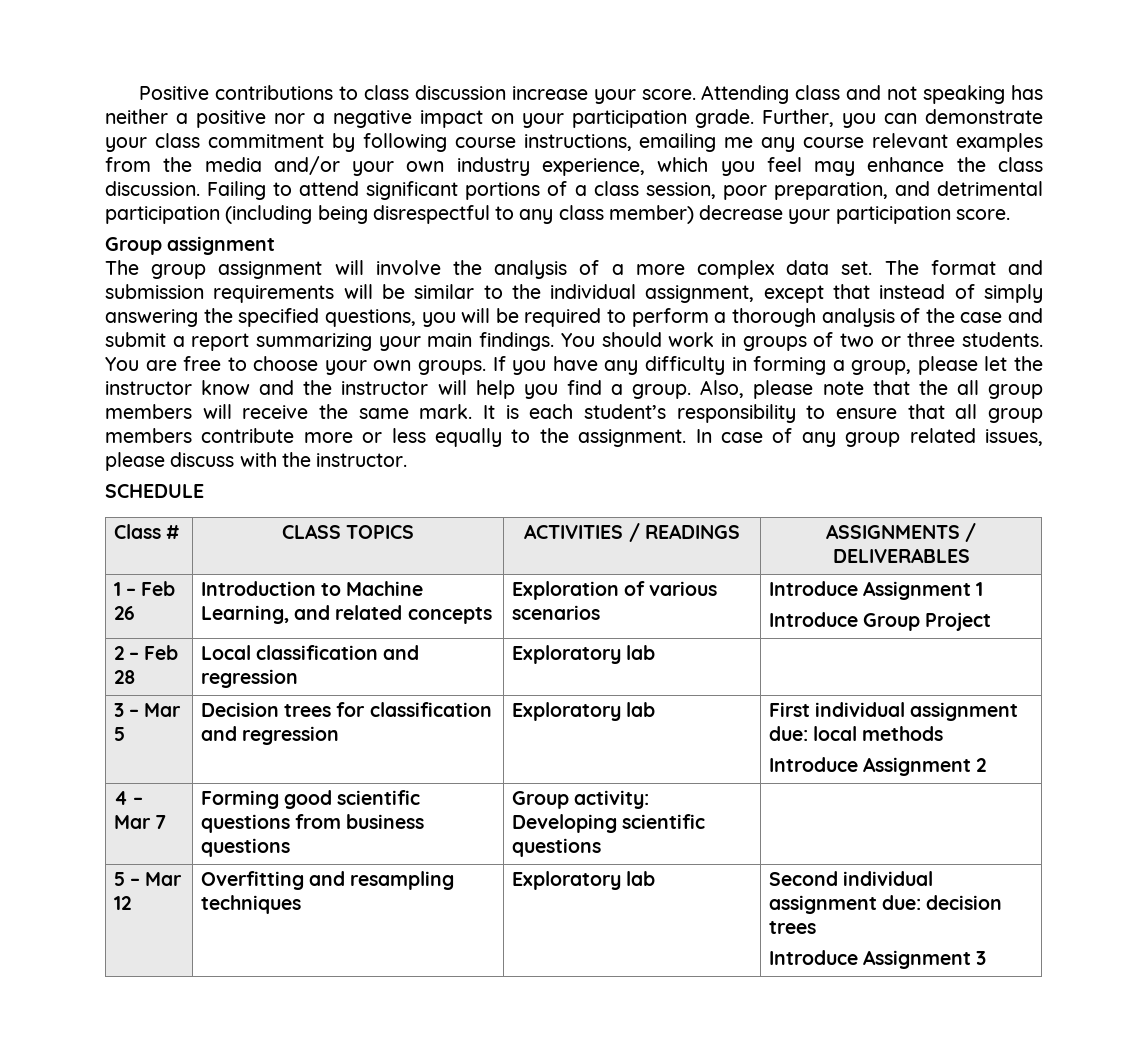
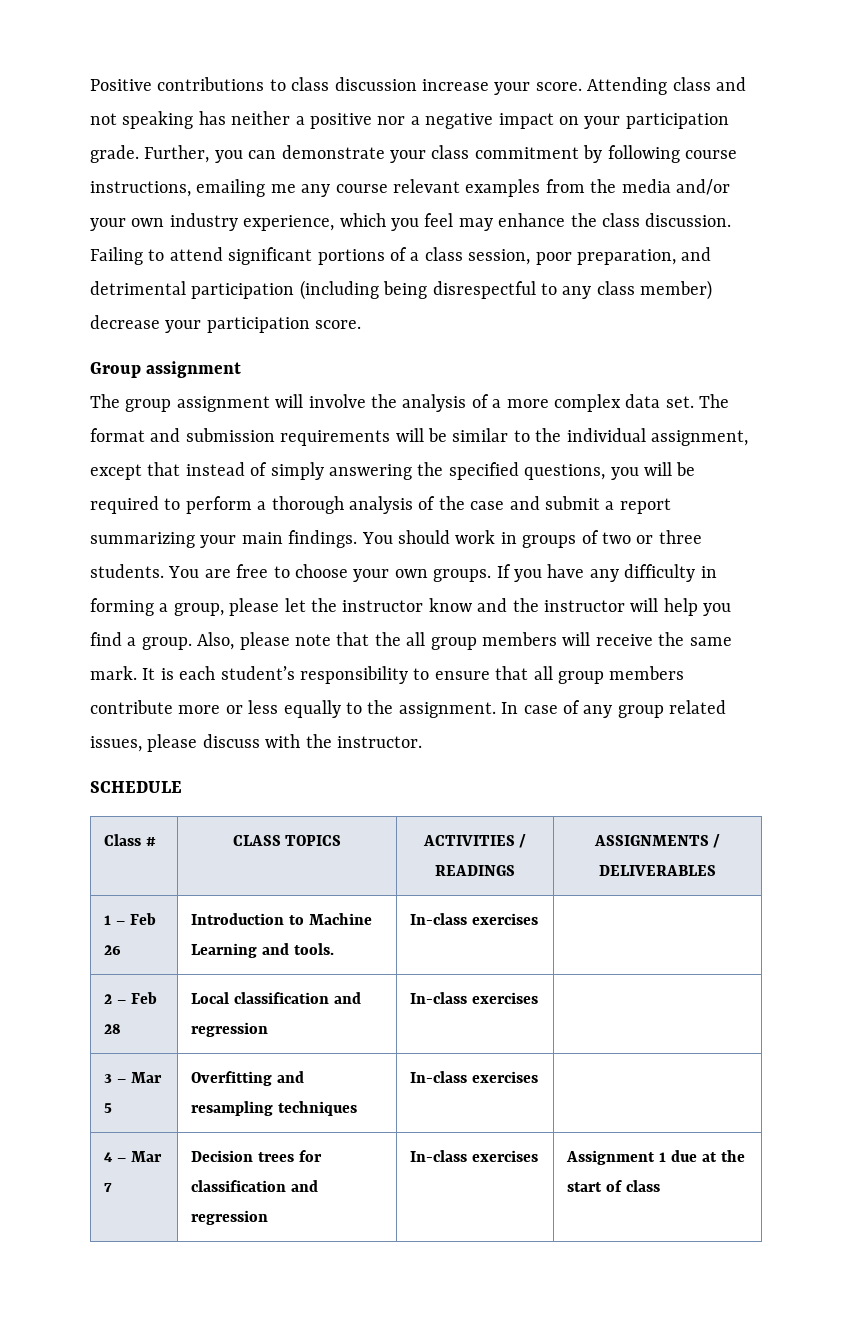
[200,605,492,624] [511,581,718,600] [511,605,600,620] [768,581,984,600] [768,612,992,631] Learning, and related concepts | Exploration of various scenarios | Introduce Assignment 1 // Introduce Group Project -> [191,943,335,958] [410,913,539,925] Learning and tools. | In-class exercises |
[511,645,656,664] Exploratory lab -> [410,992,539,1004] In-class exercises
(125, 734) none -> [191,1071,305,1086] [191,1101,358,1116] [410,1071,539,1083] [104,1151,163,1162] [104,1183,113,1192] | Overfitting and resampling techniques | In-class exercises | // 4 – Mar 7
[511,702,656,721] [768,702,1019,721] [768,726,944,741] [768,757,987,776] [113,791,144,805] [113,815,167,829] [200,790,421,809] [200,814,425,833] [200,838,290,857] [511,790,650,809] [511,814,706,833] [511,838,601,857] [113,872,183,886] [113,896,131,910] [200,871,455,890] [200,895,301,914] [511,871,656,890] [768,871,934,886] [768,895,1003,914] [768,921,816,934] [768,950,987,969] Exploratory lab | First individual assignment due: local methods // Introduce Assignment 2 // 4 – Mar 7 | Forming good scientific questions from business questions | Group activity: Developing scientific questions | // 5 – Mar 12 | Overfitting and resampling techniques | Exploratory lab | Second individual assignment due: decision trees // Introduce Assignment 3 -> [410,1150,539,1162] [566,1150,745,1165] [567,1180,661,1192] In-class exercises | Assignment 1 due at the start of class

